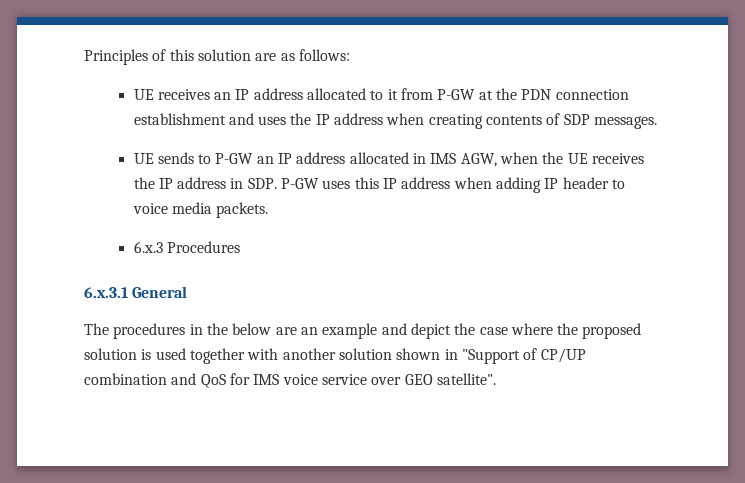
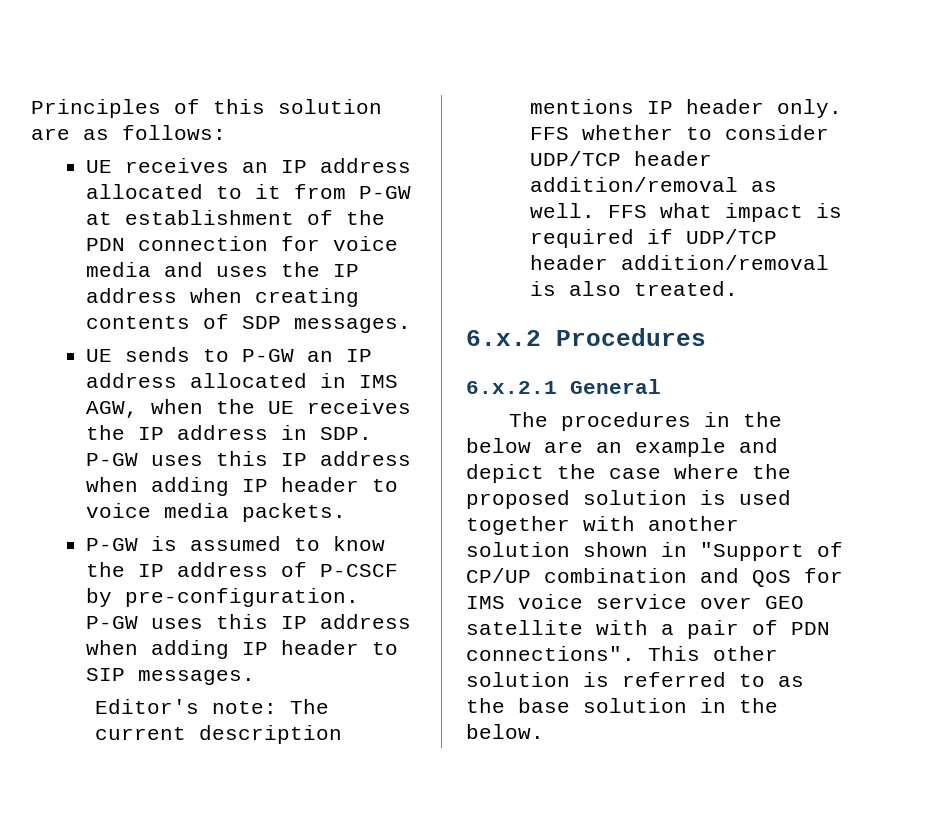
(493, 95) none -> [125,210,334,225] establishment of
[133,113,226,125] establishment -> [281,236,399,251] [86,262,152,277] for voice media
[133,241,163,253] 6.x.3 -> [86,536,386,551] [86,562,399,577] [86,588,360,607] [86,614,412,629] [86,640,399,659] [86,668,256,685] [95,699,330,714] [95,725,343,744] [530,99,843,118] [530,125,830,140] [530,151,713,166] [530,177,778,192] [530,203,843,222] [530,229,778,248] [530,255,830,270] [530,281,739,296] [466,330,541,346] P-GW is assumed to know the IP address of P-CSCF by pre-configuration. P-GW uses this IP address when adding IP header to SIP messages. // Editor's note: The current description mentions IP header only. FFS whether to consider UDP/TCP header addition/removal as well. FFS what impact is required if UDP/TCP header addition/removal is also treated. // 6.x.2
[84,287,128,298] 6.x.3.1 -> [466,381,557,394] 6.x.2.1
[436,373,496,385] satellite". -> [466,620,830,639] [466,646,778,661] [466,672,804,687] [466,698,778,713] [466,724,544,739] satellite with a pair of PDN connections". This other solution is referred to as the base solution in the below.

